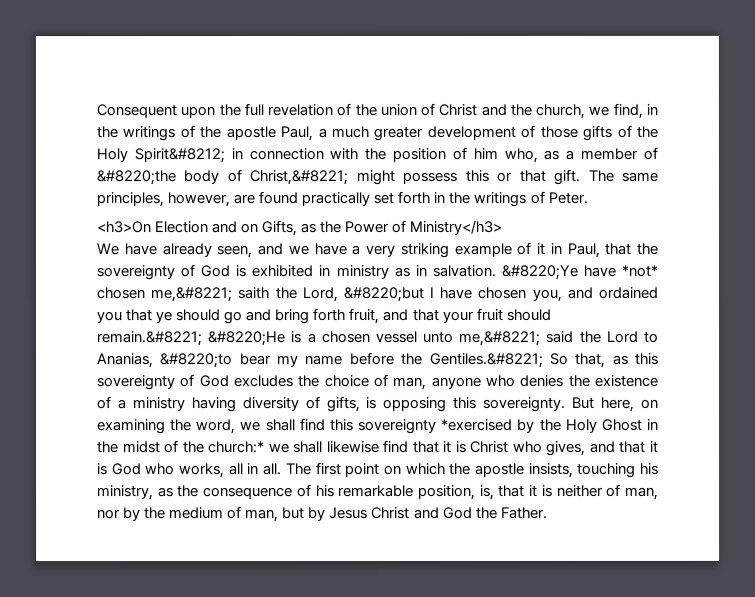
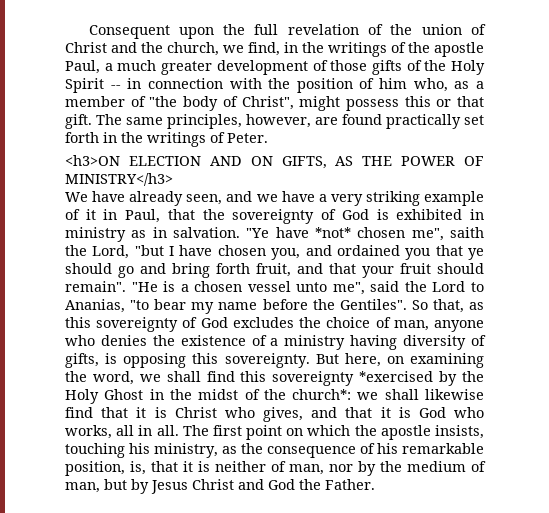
[133,148,225,164] Spirit&#8212; -> [65,78,121,93] Spirit --
[96,170,176,186] &#8220;the -> [149,96,178,107] "the
[249,170,349,186] Christ,&#8221; -> [241,96,294,110] Christ",
[96,219,503,237] <h3>On Election and on Gifts, as the Power of Ministry</h3> -> [65,155,484,169] [65,173,173,186] <h3>ON ELECTION AND ON GIFTS, AS THE POWER OF MINISTRY</h3>
[500,264,578,280] &#8220;Ye -> [246,228,270,238] "Ye
[150,287,234,303] me,&#8221; -> [411,228,444,241] me",
[342,286,425,303] &#8220;but -> [134,245,164,256] "but
[97,331,287,347] remain.&#8221; &#8220;He -> [65,281,158,292] remain". "He
[459,330,542,346] me,&#8221; -> [332,282,365,295] me",
[160,353,234,369] &#8220;to -> [130,300,150,310] "to
[429,352,544,368] Gentiles.&#8221; -> [339,299,407,310] Gentiles".
[208,441,266,454] church:* -> [292,389,352,400] church*:

